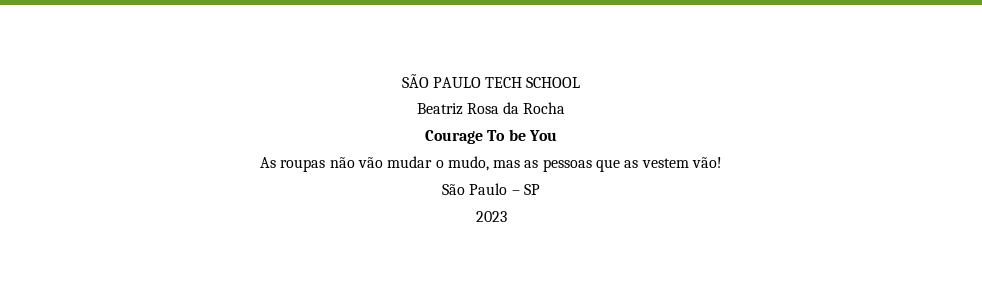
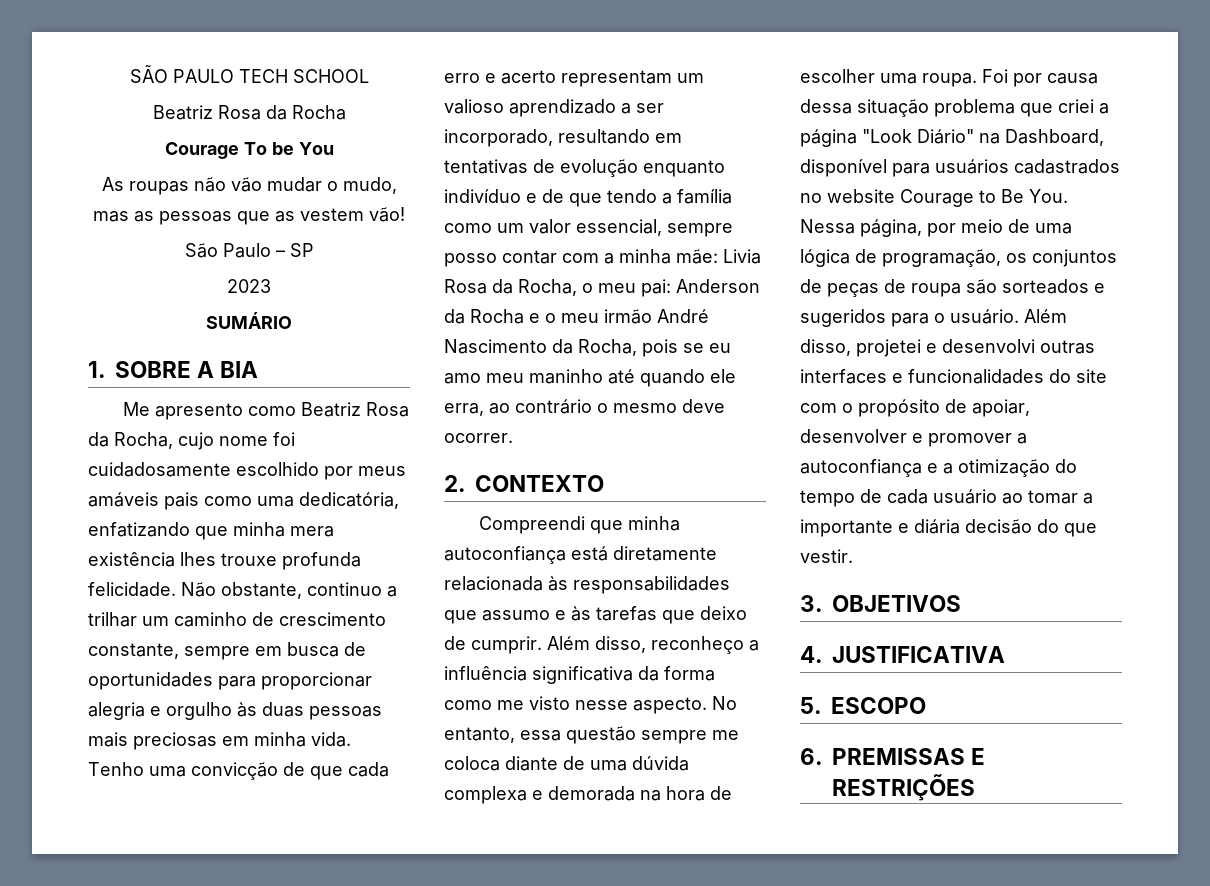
(507, 216) none -> [206,312,292,329] [88,361,259,378] [122,402,409,420] [88,432,295,450] [88,462,406,480] [88,492,399,510] [88,522,334,540] [88,552,361,570] [88,582,397,599] [88,612,386,627] [88,642,366,660] [88,672,372,690] [88,702,382,720] [88,732,351,750] [88,762,389,780] [444,70,704,87] [444,99,664,117] [444,129,682,147] [444,159,725,177] [444,189,732,207] [444,219,733,237] [444,249,761,267] [444,279,760,297] [444,309,709,324] [444,339,731,357] [444,369,736,387] [444,399,725,416] [444,433,513,443] [444,475,604,492] [478,516,680,534] [444,546,717,564] [444,576,730,594] [444,606,747,624] [444,636,759,654] [444,666,715,684] [444,696,737,714] [444,726,739,744] [444,756,689,771] [444,786,732,804] [800,69,1098,87] [800,99,1109,117] [800,129,1104,147] [800,159,1120,177] [800,189,1068,207] [800,219,1072,237] [800,249,1117,267] [800,279,1105,297] [800,309,1067,327] [800,339,1095,357] [800,369,1107,384] [800,399,1030,417] [800,429,1027,447] [800,459,1077,477] [800,489,1093,507] [800,519,1097,537] [800,549,853,563] [800,595,961,612] [800,646,1005,663] [800,697,926,714] [800,748,986,765] [832,774,975,801] // SUMÁRIO // 1. SOBRE A BIA // Me apresento como Beatriz Rosa da Rocha, cujo nome foi cuidadosamente escolhido por meus amáveis pais como uma dedicatória, enfatizando que minha mera existência lhes trouxe profunda felicidade. Não obstante, continuo a trilhar um caminho de crescimento constante, sempre em busca de oportunidades para proporcionar alegria e orgulho às duas pessoas mais preciosas em minha vida. Tenho uma convicção de que cada erro e acerto representam um valioso aprendizado a ser incorporado, resultando em tentativas de evolução enquanto indivíduo e de que tendo a família como um valor essencial, sempre posso contar com a minha mãe: Livia Rosa da Rocha, o meu pai: Anderson da Rocha e o meu irmão André Nascimento da Rocha, pois se eu amo meu maninho até quando ele erra, ao contrário o mesmo deve ocorrer. // 2. CONTEXTO // Compreendi que minha autoconfiança está diretamente relacionada às responsabilidades que assumo e às tarefas que deixo de cumprir. Além disso, reconheço a influência significativa da forma como me visto nesse aspecto. No entanto, essa questão sempre me coloca diante de uma dúvida complexa e demorada na hora de escolher uma roupa. Foi por causa dessa situação problema que criei a página "Look Diário" na Dashboard, disponível para usuários cadastrados no website Courage to Be You. Nessa página, por meio de uma lógica de programação, os conjuntos de peças de roupa são sorteados e sugeridos para o usuário. Além disso, projetei e desenvolvi outras interfaces e funcionalidades do site com o propósito de apoiar, desenvolver e promover a autoconfiança e a otimização do tempo de cada usuário ao tomar a importante e diária decisão do que vestir. // 3. OBJETIVOS // 4. JUSTIFICATIVA // 5. ESCOPO // 6. PREMISSAS E RESTRIÇÕES

